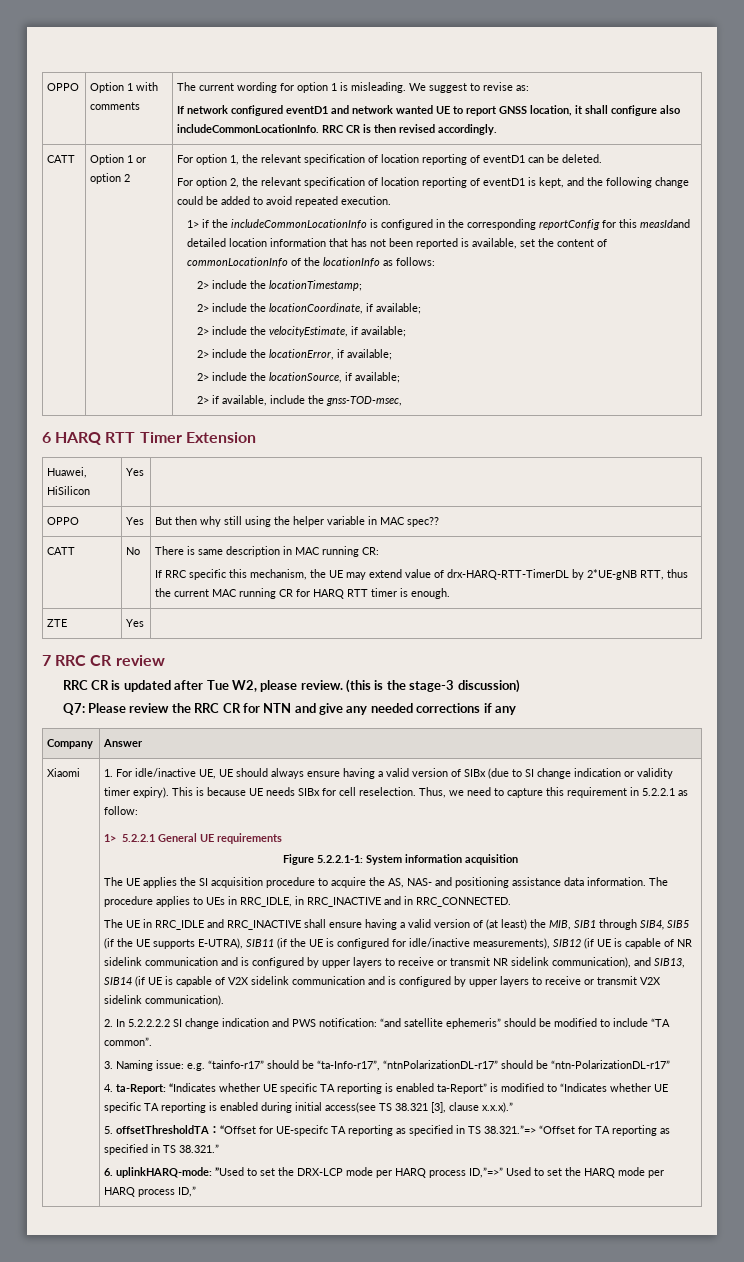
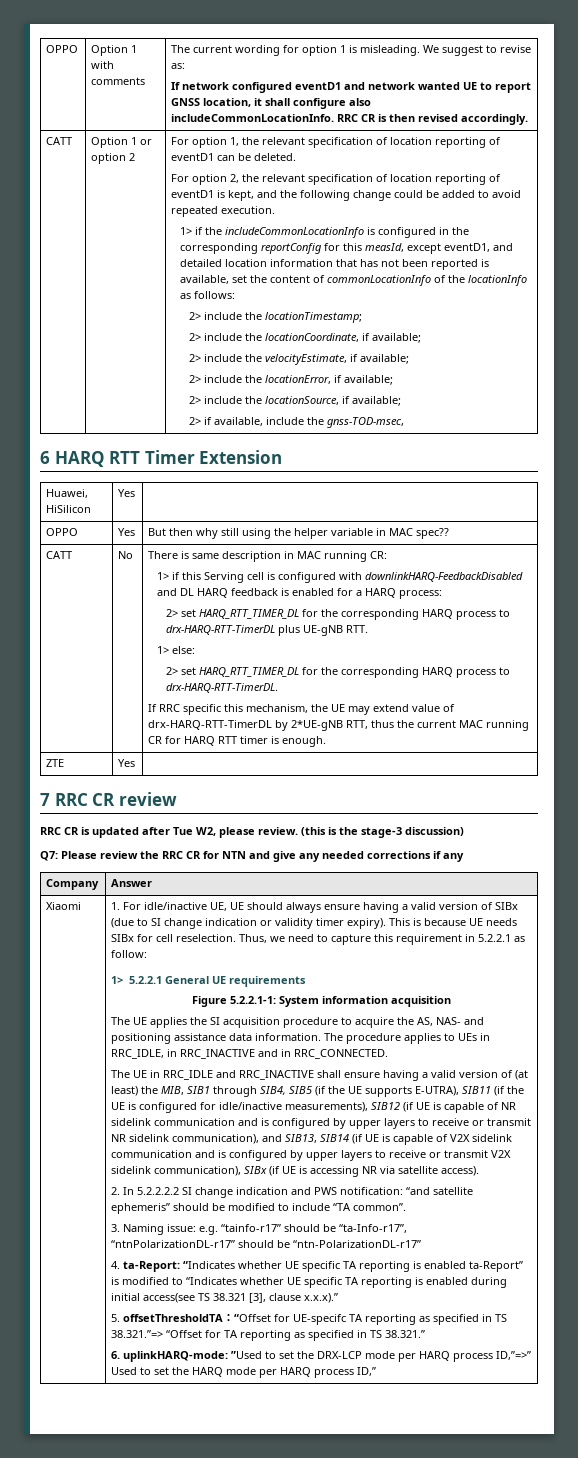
[639,219,690,228] measIdand -> [365,243,514,254] measId, except eventD1, and
(380, 551) none -> [157,572,524,583] [157,588,443,599] [165,609,510,620] [165,625,368,636] [157,646,196,654] [165,667,510,678] [165,683,278,693] // 1> if this Serving cell is configured with downlinkHARQ-FeedbackDisabled and DL HARQ feedback is enabled for a HARQ process: // 2> set HARQ_RTT_TIMER_DL for the corresponding HARQ process to drx-HARQ-RTT-TimerDL plus UE-gNB RTT. // 1> else: // 2> set HARQ_RTT_TIMER_DL for the corresponding HARQ process to drx-HARQ-RTT-TimerDL.
[145,995,225,1006] communication). -> [154,1166,480,1177] communication), SIBx (if UE is accessing NR via satellite access).

